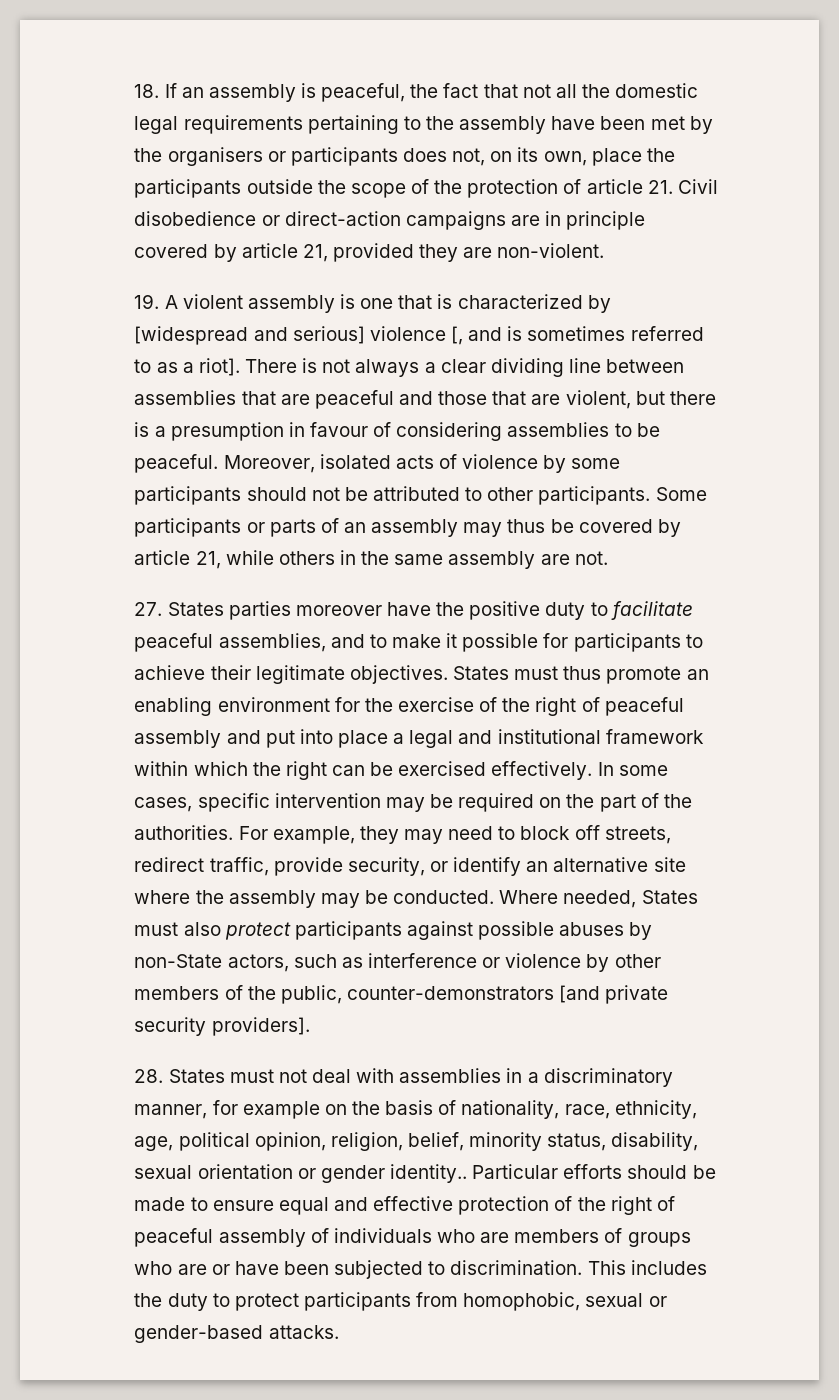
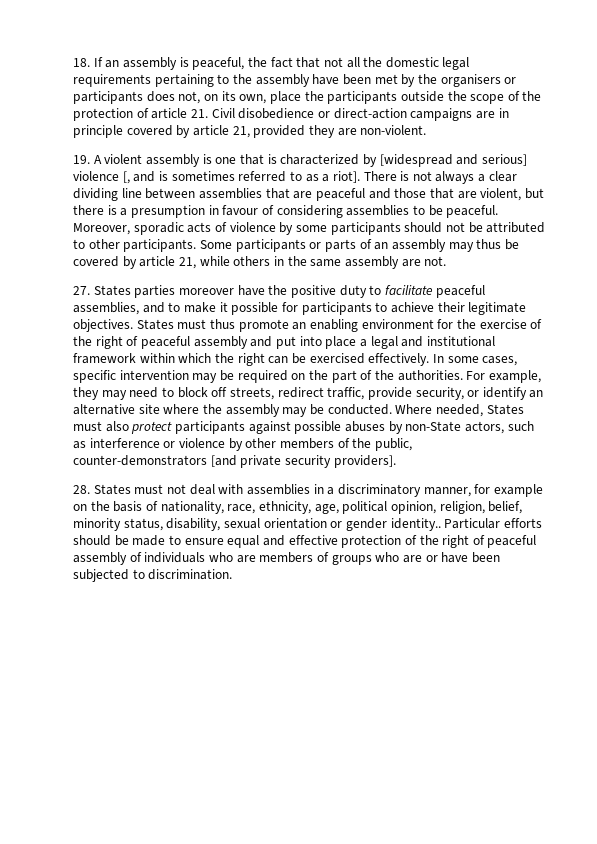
[319,454,391,469] isolated -> [133,222,184,235] sporadic
[587,1260,707,1275] [134,1292,667,1311] [134,1325,339,1343] This includes the duty to protect participants from homophobic, sexual or gender-based attacks. -> (233, 574) none

